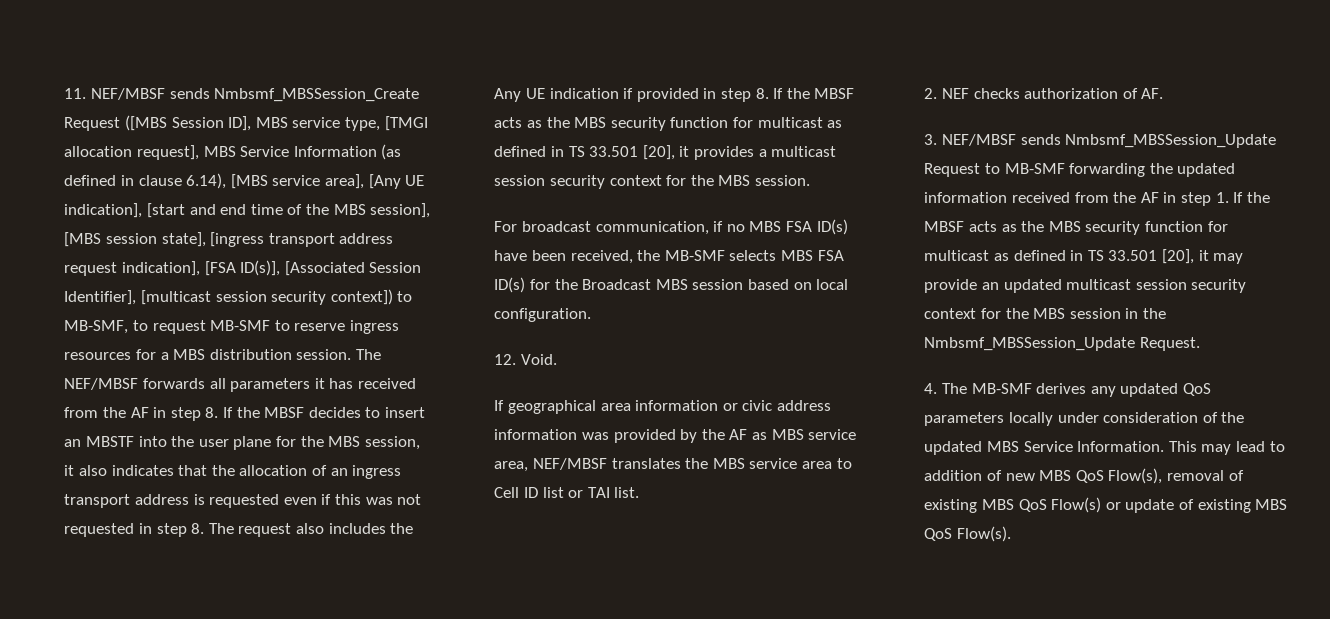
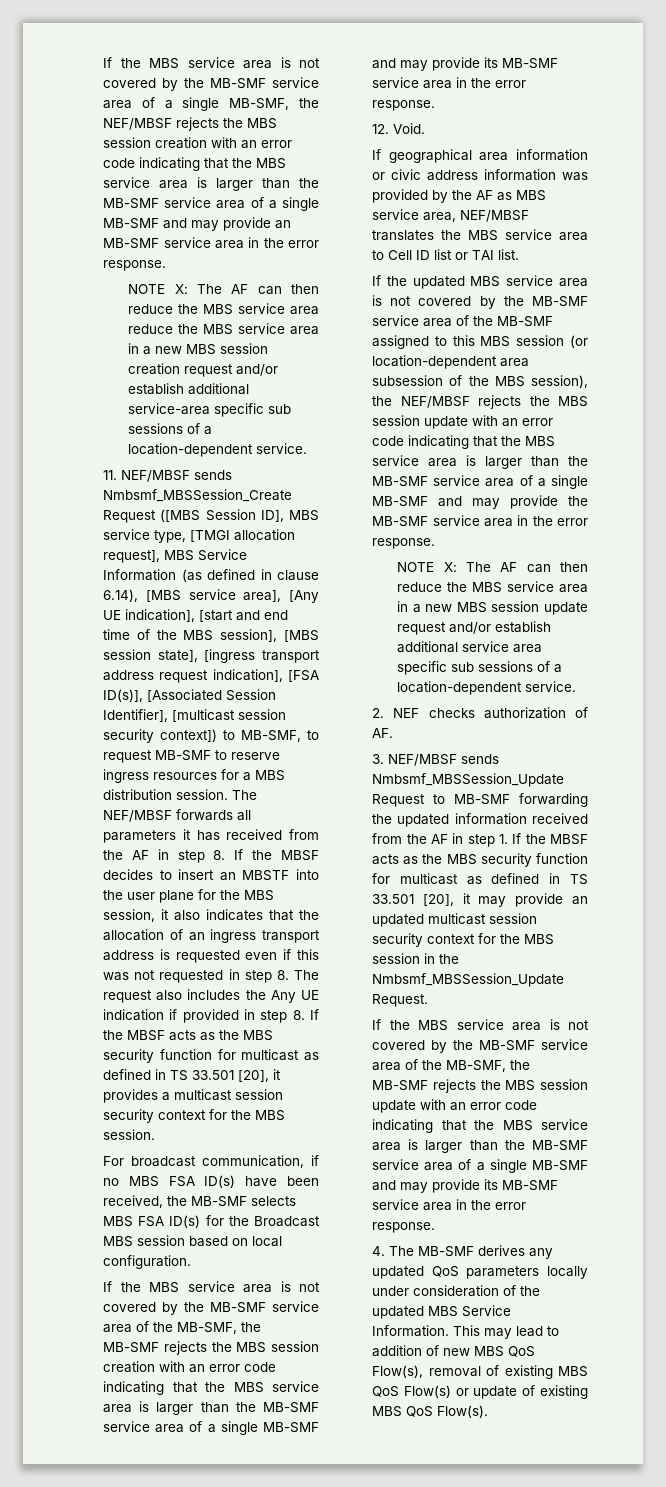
(64, 93) none -> [103,57,320,69] [103,77,319,91] [103,97,319,111] [103,117,278,131] [103,137,293,149] [103,157,287,171] [103,177,319,191] [103,197,320,211] [103,217,292,231] [103,237,319,249] [103,260,167,271] [128,284,319,295] [128,303,319,315] [128,323,319,335] [128,343,269,355] [128,363,279,377] [128,383,250,395] [128,403,292,417] [128,423,213,435] [128,443,308,457] If the MBS service area is not covered by the MB-SMF service area of a single MB-SMF, the NEF/MBSF rejects the MBS session creation with an error code indicating that the MBS service area is larger than the MB-SMF service area of a single MB-SMF and may provide an MB-SMF service area in the error response. // NOTE X: The AF can then reduce the MBS service area reduce the MBS service area in a new MBS session creation request and/or establish additional service-area specific sub sessions of a location-dependent service. //
(592, 315) none -> [103,1281,320,1293] [103,1301,319,1315] [103,1321,262,1334] [103,1341,319,1355] [103,1361,277,1373] [103,1381,319,1395] [103,1401,319,1415] [103,1421,319,1435] [372,57,559,71] [372,77,527,89] [372,100,436,111] // If the MBS service area is not covered by the MB-SMF service area of the MB-SMF, the MB-SMF rejects the MBS session creation with an error code indicating that the MBS service area is larger than the MB-SMF service area of a single MB-SMF and may provide its MB-SMF service area in the error response.
(640, 492) none -> [372,275,588,289] [372,295,588,309] [372,315,554,327] [372,335,588,349] [372,355,530,369] [372,375,588,388] [372,395,588,409] [372,415,554,429] [372,435,556,449] [372,455,588,469] [372,475,588,489] [372,495,588,509] [372,515,588,527] [372,538,436,549] [397,562,588,573] [397,581,588,593] [397,601,588,615] [397,621,552,635] [397,641,543,653] [397,661,563,675] [397,681,577,695] // If the updated MBS service area is not covered by the MB-SMF service area of the MB-SMF assigned to this MBS session (or location-dependent area subsession of the MBS session), the NEF/MBSF rejects the MBS session update with an error code indicating that the MBS service area is larger than the MB-SMF service area of a single MB-SMF and may provide the MB-SMF service area in the error response. // NOTE X: The AF can then reduce the MBS service area in a new MBS session update request and/or establish additional service area specific sub sessions of a location-dependent service.
(1201, 344) none -> [372,1019,589,1031] [372,1039,588,1053] [372,1059,531,1072] [372,1079,588,1093] [372,1099,538,1113] [372,1119,588,1133] [372,1139,588,1153] [372,1159,588,1173] [372,1179,559,1193] [372,1199,527,1211] [372,1222,436,1233] // If the MBS service area is not covered by the MB-SMF service area of the MB-SMF, the MB-SMF rejects the MBS session update with an error code indicating that the MBS service area is larger than the MB-SMF service area of a single MB-SMF and may provide its MB-SMF service area in the error response.

